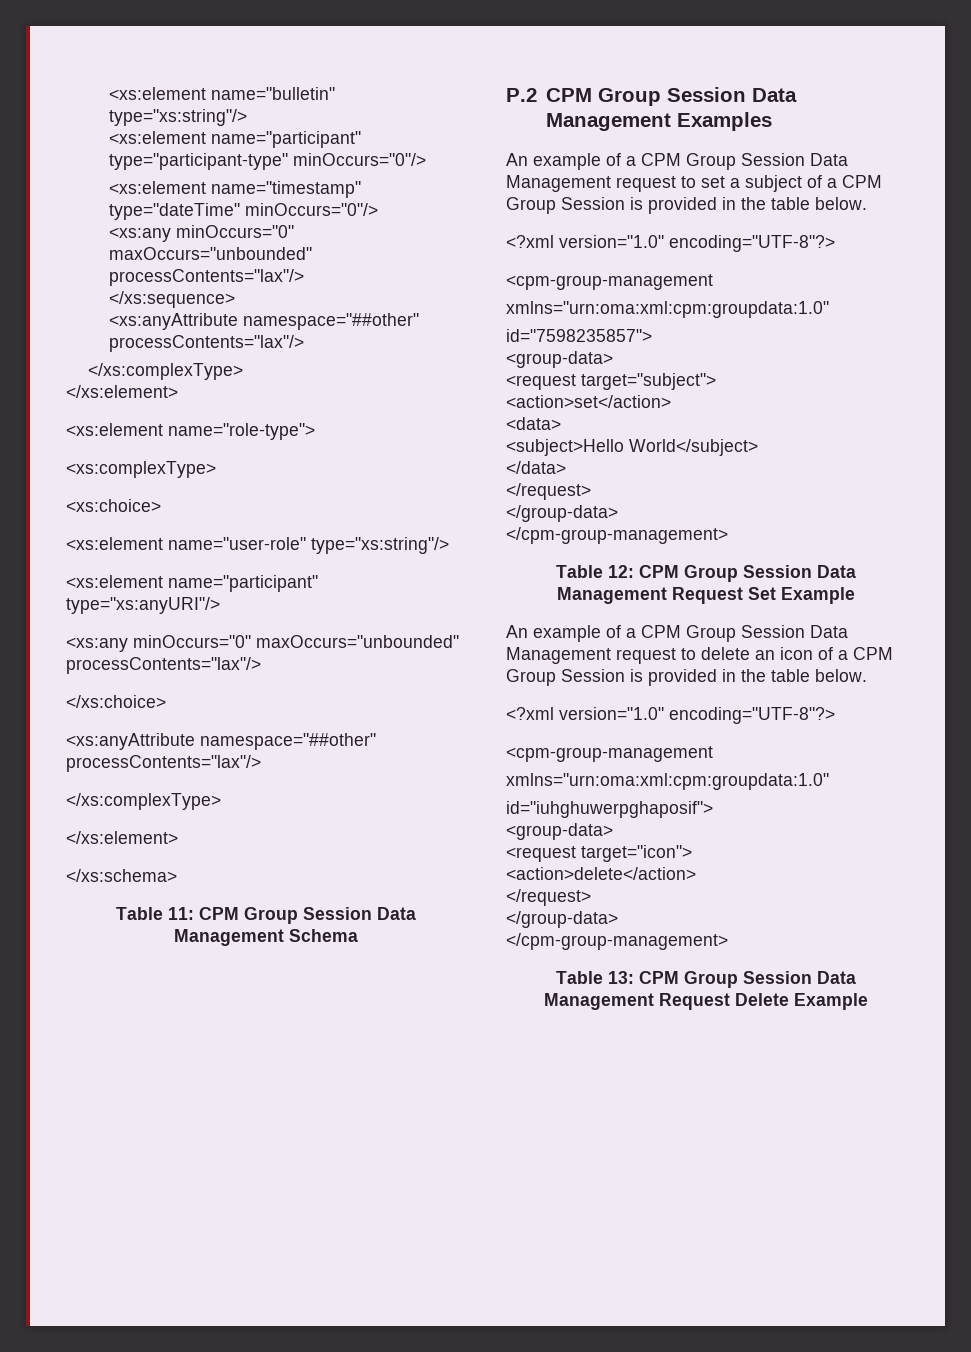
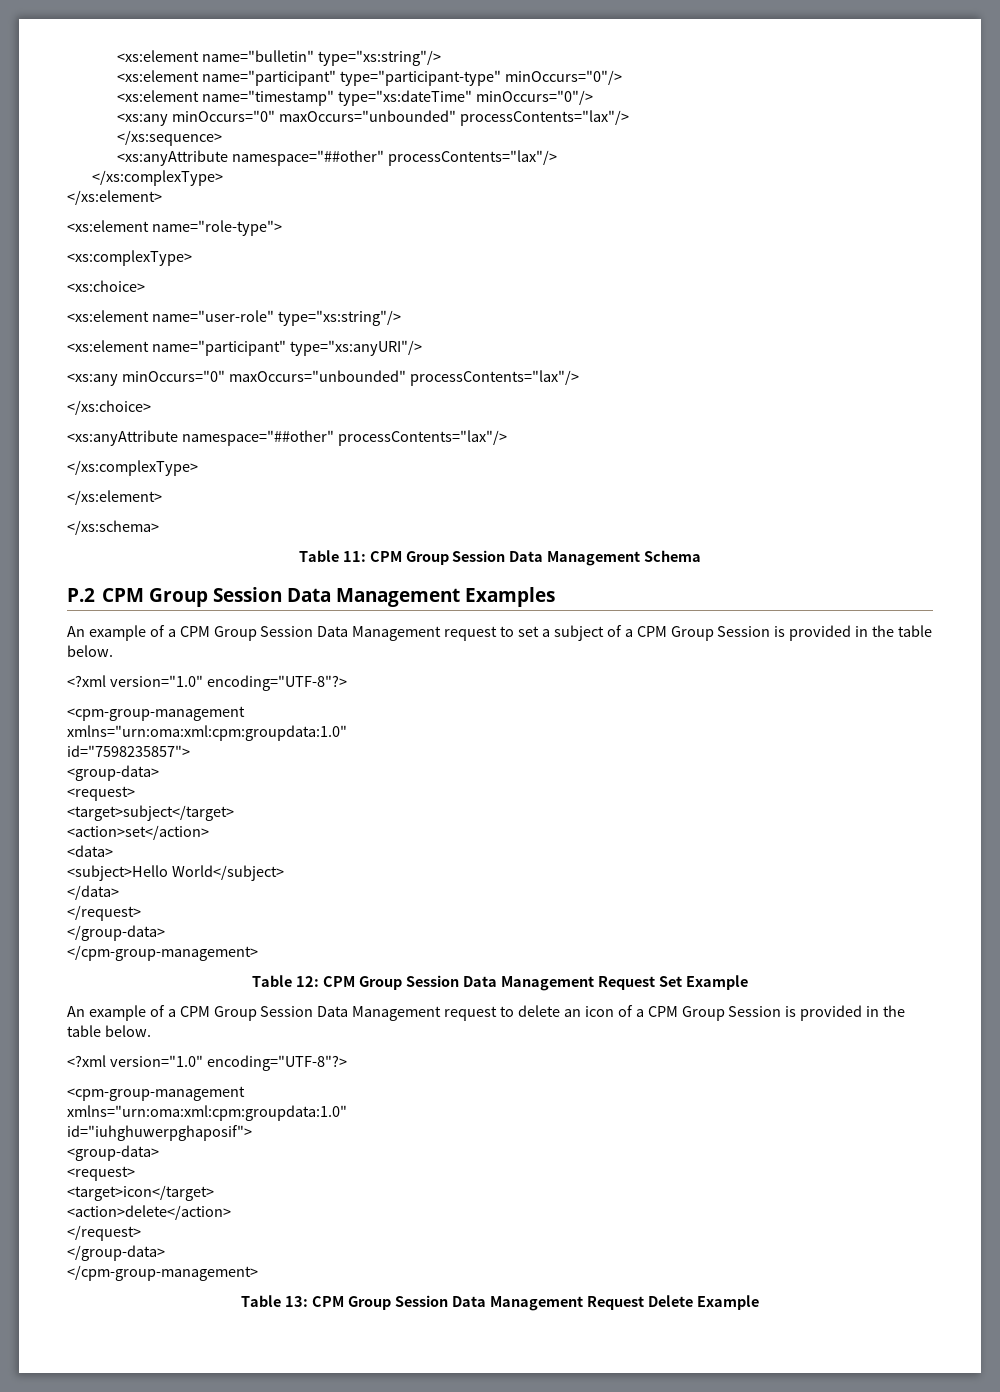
[109,203,241,220] type="dateTime" -> [337,90,472,106] type="xs:dateTime"
[506,373,716,390] <request target="subject"> -> [67,786,135,801] [67,805,234,821] <request> // <target>subject</target>
[506,845,692,862] <request target="icon"> -> [67,1166,135,1181] [67,1185,214,1201] <request> // <target>icon</target>

